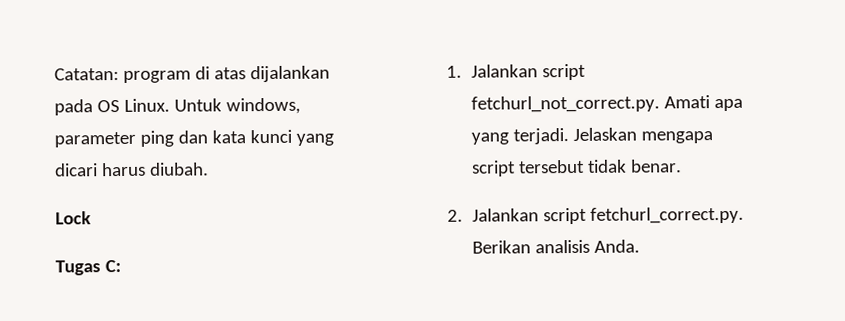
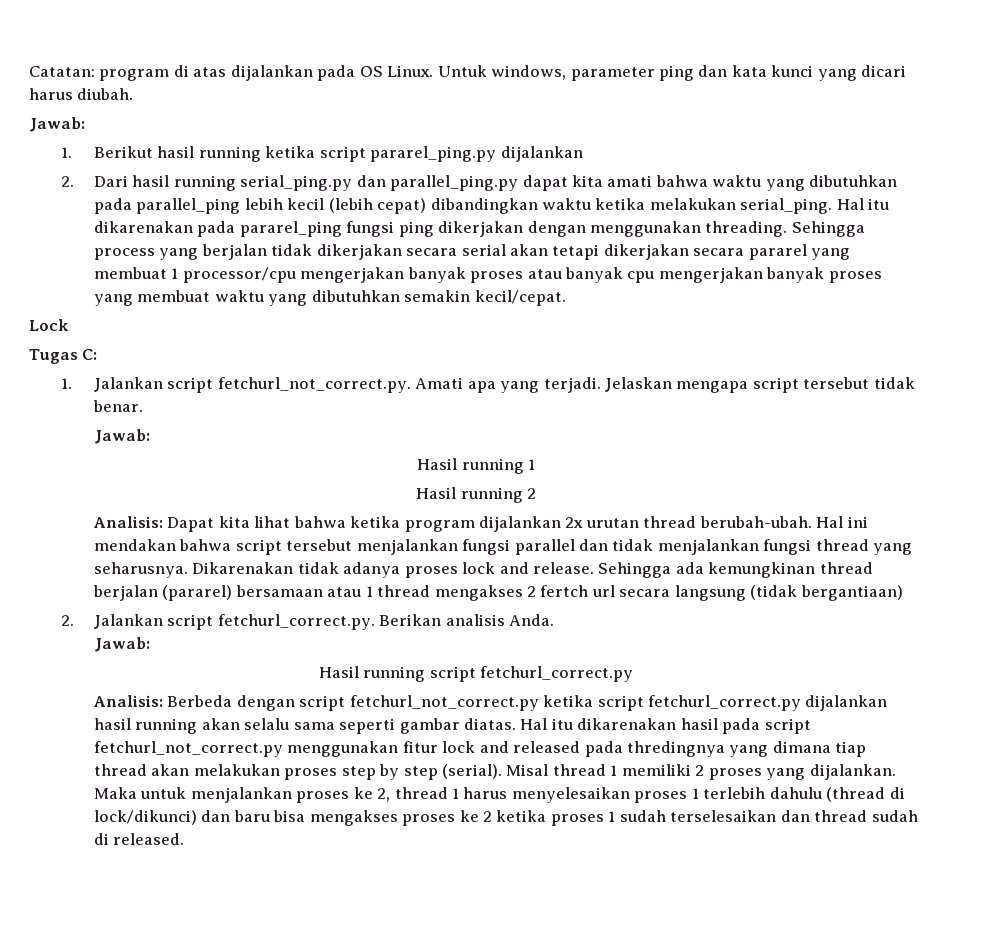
(209, 169) none -> [29,117,85,132] [61,146,583,162] [61,175,898,191] [93,198,890,214] [93,221,865,237] [93,244,851,260] [93,267,882,283] [93,290,566,306] // Jawab: // 1. Berikut hasil running ketika script pararel_ping.py dijalankan // 2. Dari hasil running serial_ping.py dan parallel_ping.py dapat kita amati bahwa waktu yang dibutuhkan pada parallel_ping lebih kecil (lebih cepat) dibandingkan waktu ketika melakukan serial_ping. Hal itu dikarenakan pada pararel_ping fungsi ping dikerjakan dengan menggunakan threading. Sehingga process yang berjalan tidak dikerjakan secara serial akan tetapi dikerjakan secara pararel yang membuat 1 processor/cpu mengerjakan banyak proses atau banyak cpu mengerjakan banyak proses yang membuat waktu yang dibutuhkan semakin kecil/cepat.
(682, 166) none -> [93,429,150,444] [417,458,535,474] [416,487,536,503] [93,516,868,532] [93,539,913,555] [93,562,873,578] [92,585,903,601] // Jawab: // Hasil running 1 // Hasil running 2 // Analisis: Dapat kita lihat bahwa ketika program dijalankan 2x urutan thread berubah-ubah. Hal ini mendakan bahwa script tersebut menjalankan fungsi parallel dan tidak menjalankan fungsi thread yang seharusnya. Dikarenakan tidak adanya proses lock and release. Sehingga ada kemungkinan thread berjalan (pararel) bersamaan atau 1 thread mengakses 2 fertch url secara langsung (tidak bergantiaan)
(640, 246) none -> [93,637,150,652] [318,666,634,682] [93,695,888,711] [93,718,811,734] [93,741,867,757] [93,764,896,780] [93,787,905,803] [93,810,918,826] [93,833,185,845] // Jawab: // Hasil running script fetchurl_correct.py // Analisis: Berbeda dengan script fetchurl_not_correct.py ketika script fetchurl_correct.py dijalankan hasil running akan selalu sama seperti gambar diatas. Hal itu dikarenakan hasil pada script fetchurl_not_correct.py menggunakan fitur lock and released pada thredingnya yang dimana tiap thread akan melakukan proses step by step (serial). Misal thread 1 memiliki 2 proses yang dijalankan. Maka untuk menjalankan proses ke 2, thread 1 harus menyelesaikan proses 1 terlebih dahulu (thread di lock/dikunci) dan baru bisa mengakses proses ke 2 ketika proses 1 sudah terselesaikan dan thread sudah di released.

